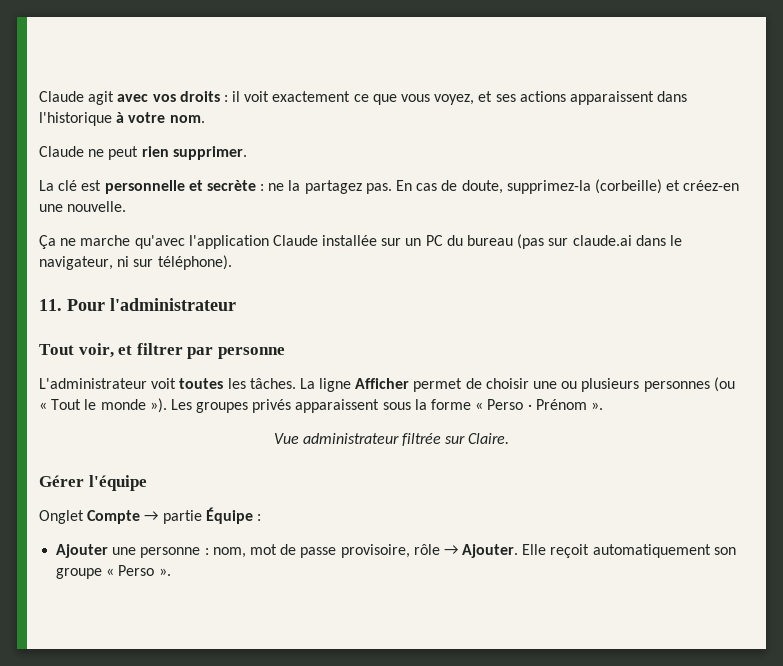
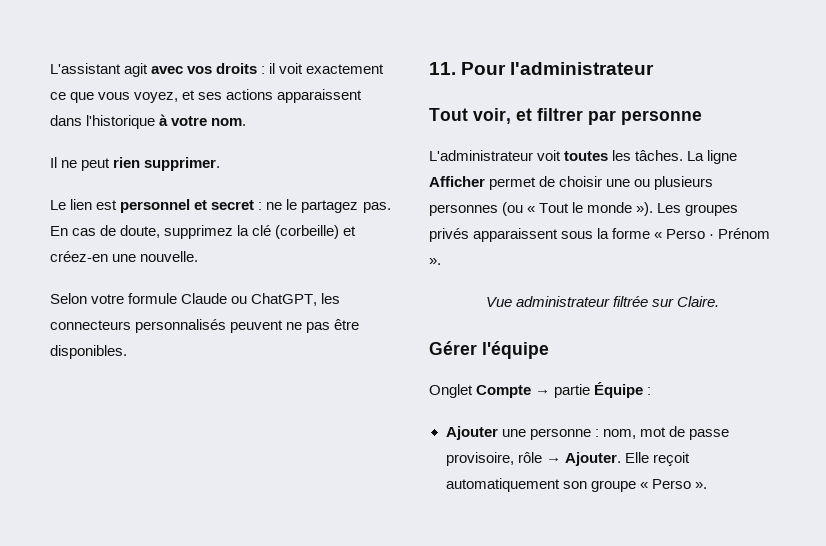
[39,91,84,102] Claude -> [50,63,121,74] L'assistant
[39,146,84,157] Claude -> [50,157,57,168] Il
[39,180,256,194] La clé est personnelle et secrète -> [50,199,255,213] Le lien est personnel et secret
[288,180,301,191] la -> [286,199,298,210] le
[506,180,591,194] supprimez-la -> [164,225,272,239] supprimez la clé
[39,234,682,249] [39,255,232,270] Ça ne marche qu'avec l'application Claude installée sur un PC du bureau (pas sur claude.ai dans le navigateur, ni sur téléphone). -> [50,293,341,306] [50,319,360,333] [50,345,127,359] Selon votre formule Claude ou ChatGPT, les connecteurs personnalisés peuvent ne pas être disponibles.

